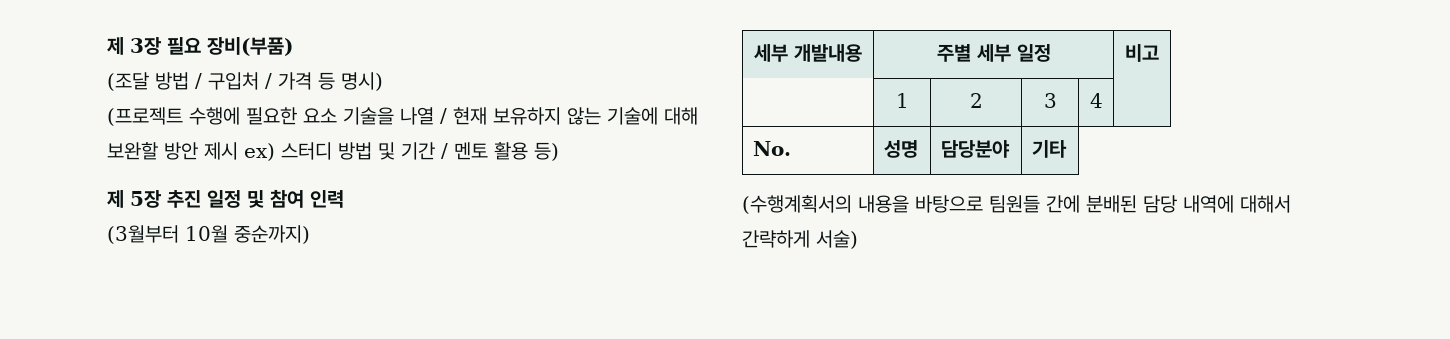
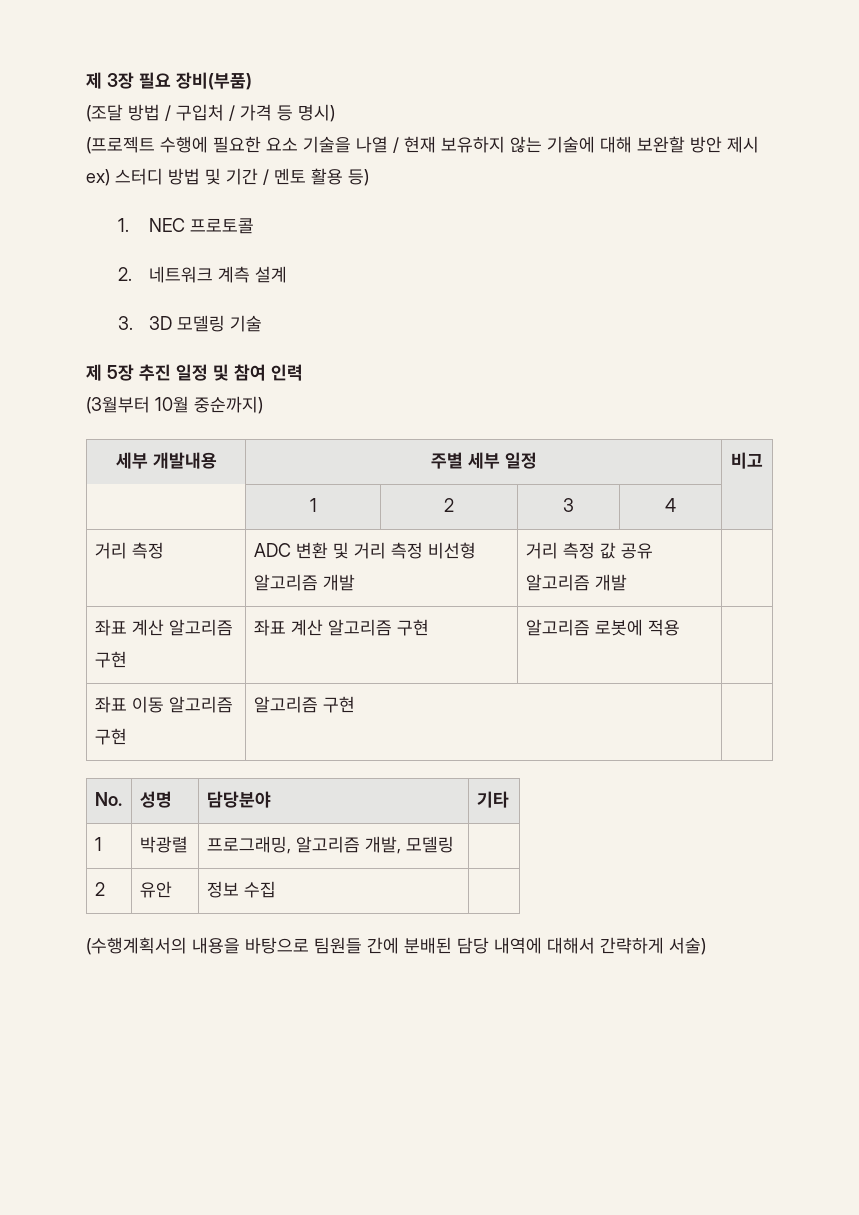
(559, 151) none -> [117,218,255,234] [117,266,288,283] [117,315,263,332] // 1. NEC 프로토콜 // 2. 네트워크 계측 설계 // 3. 3D 모델링 기술
[752,141,791,156] [883,140,918,158] [940,140,1010,158] [1031,140,1067,158] No. | 성명 | 담당분야 | 기타 -> [94,542,164,559] [253,542,476,559] [253,574,355,591] [525,542,653,559] [525,574,627,591] [94,619,233,636] [94,651,127,668] [253,619,429,636] [525,619,680,636] [94,696,233,713] [94,728,127,745] [253,696,355,713] [94,792,122,806] [139,791,172,808] [206,791,271,808] [476,791,509,808] [94,837,102,851] [139,836,188,853] [206,836,454,854] [94,882,105,896] [139,881,172,898] [206,881,276,898] 거리 측정 | ADC 변환 및 거리 측정 비선형 알고리즘 개발 | 거리 측정 값 공유 알고리즘 개발 | // 좌표 계산 알고리즘 구현 | 좌표 계산 알고리즘 구현 | 알고리즘 로봇에 적용 | // 좌표 이동 알고리즘 구현 | 알고리즘 구현 | // No. | 성명 | 담당분야 | 기타 // 1 | 박광렬 | 프로그래밍, 알고리즘 개발, 모델링 | // 2 | 유안 | 정보 수집 |

